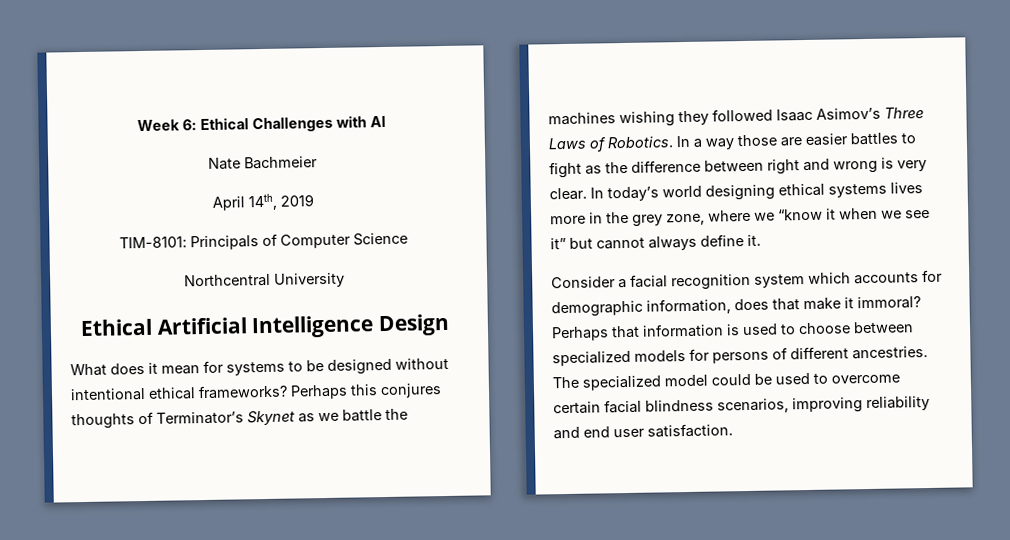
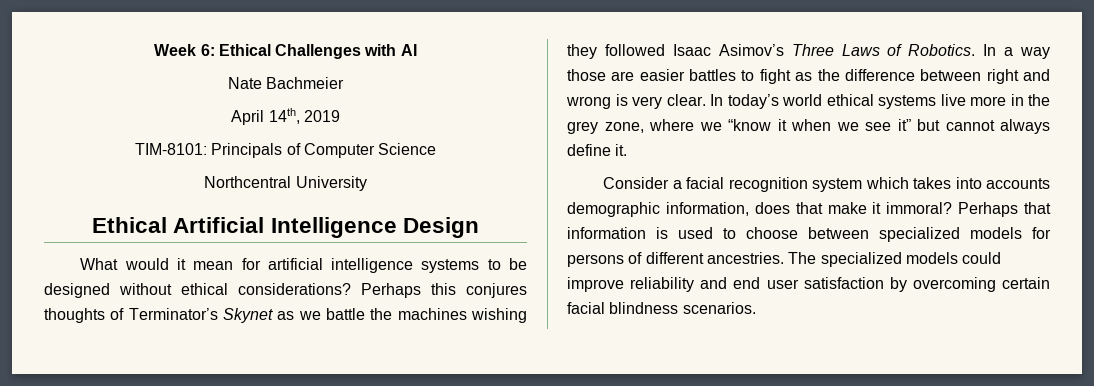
[110,362,145,375] does -> [124,258,169,270] would
(224, 367) none -> [267,258,414,273] artificial intelligence
[70,384,288,402] intentional ethical frameworks? -> [181,283,351,295] ethical considerations?
[705,184,775,201] designing -> (822, 100) none
[890,182,923,194] lives -> [940,94,966,106] live
[854,269,943,285] accounts for -> [913,177,1050,189] takes into accounts
[664,372,900,387] [553,395,930,415] [553,423,733,440] model could be used to overcome certain facial blindness scenarios, improving reliability and end user satisfaction. -> [905,252,1002,264] [567,277,1050,292] [567,302,756,314] models could improve reliability and end user satisfaction by overcoming certain facial blindness scenarios.

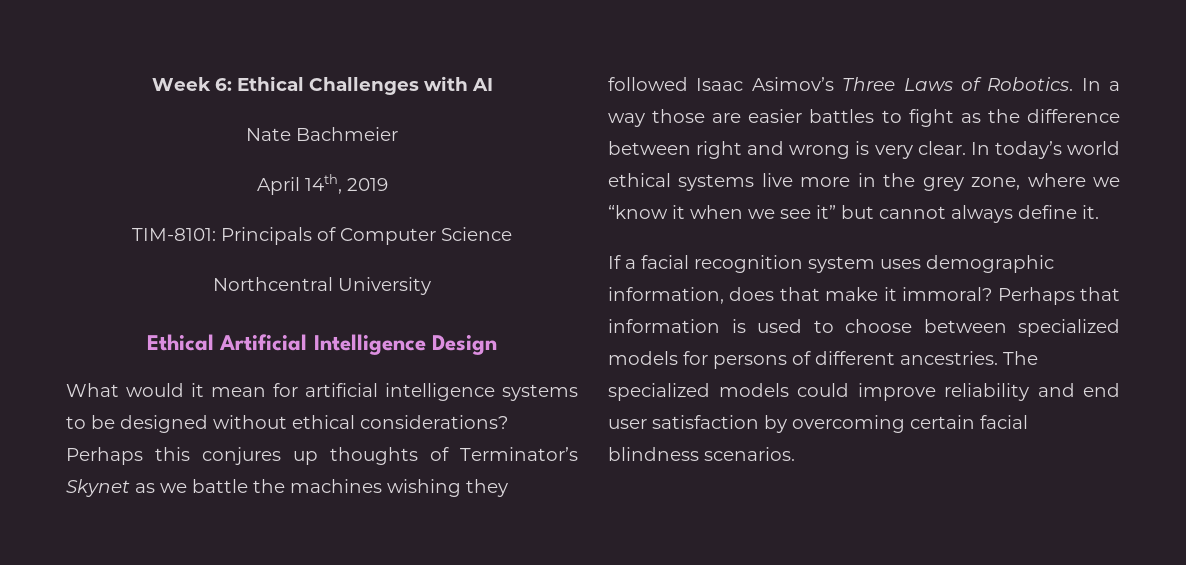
(527, 290) none -> [293,451,318,465] up
[603,177,670,189] Consider -> [608,255,621,269] If
[865,177,1050,189] which takes into accounts -> [880,259,921,269] uses

